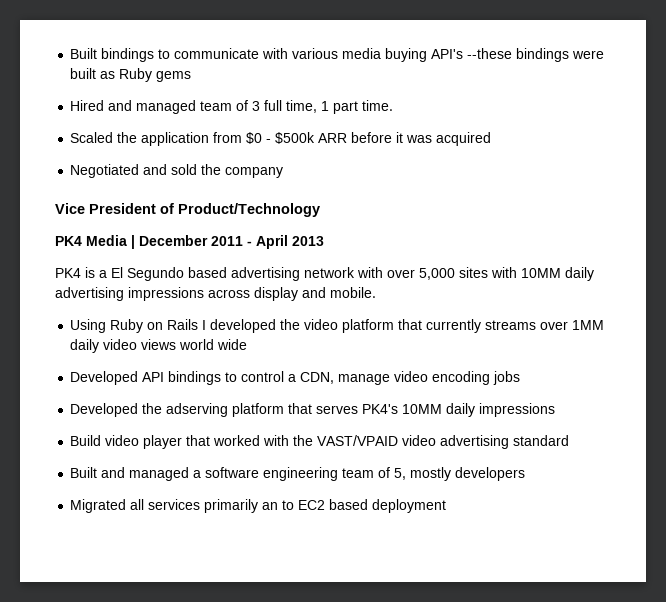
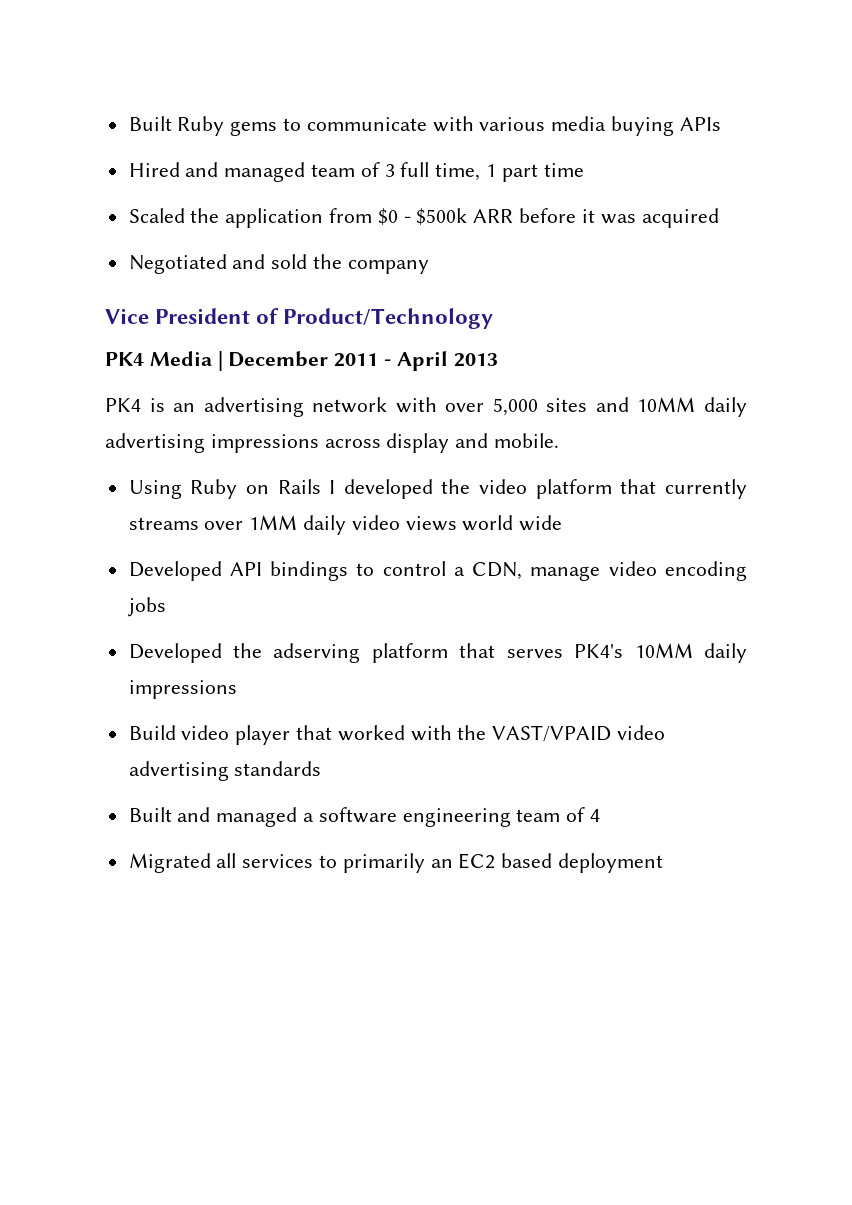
[70,48,155,62] Built bindings -> [128,116,278,136] Built Ruby gems
[431,48,605,62] [70,68,192,82] API's --these bindings were built as Ruby gems -> [679,117,721,131] APIs
[362,100,394,111] time. -> [543,163,584,177] time
[99,267,227,281] a El Segundo based -> [173,403,196,412] an
[491,267,517,278] with -> [595,397,629,412] and
[513,435,570,446] standard -> [234,761,322,776] standards
[394,467,526,481] 5, mostly developers -> [590,809,601,822] 4
(201, 504) none -> [319,855,338,868] to
[282,500,295,510] to -> (453, 863) none

